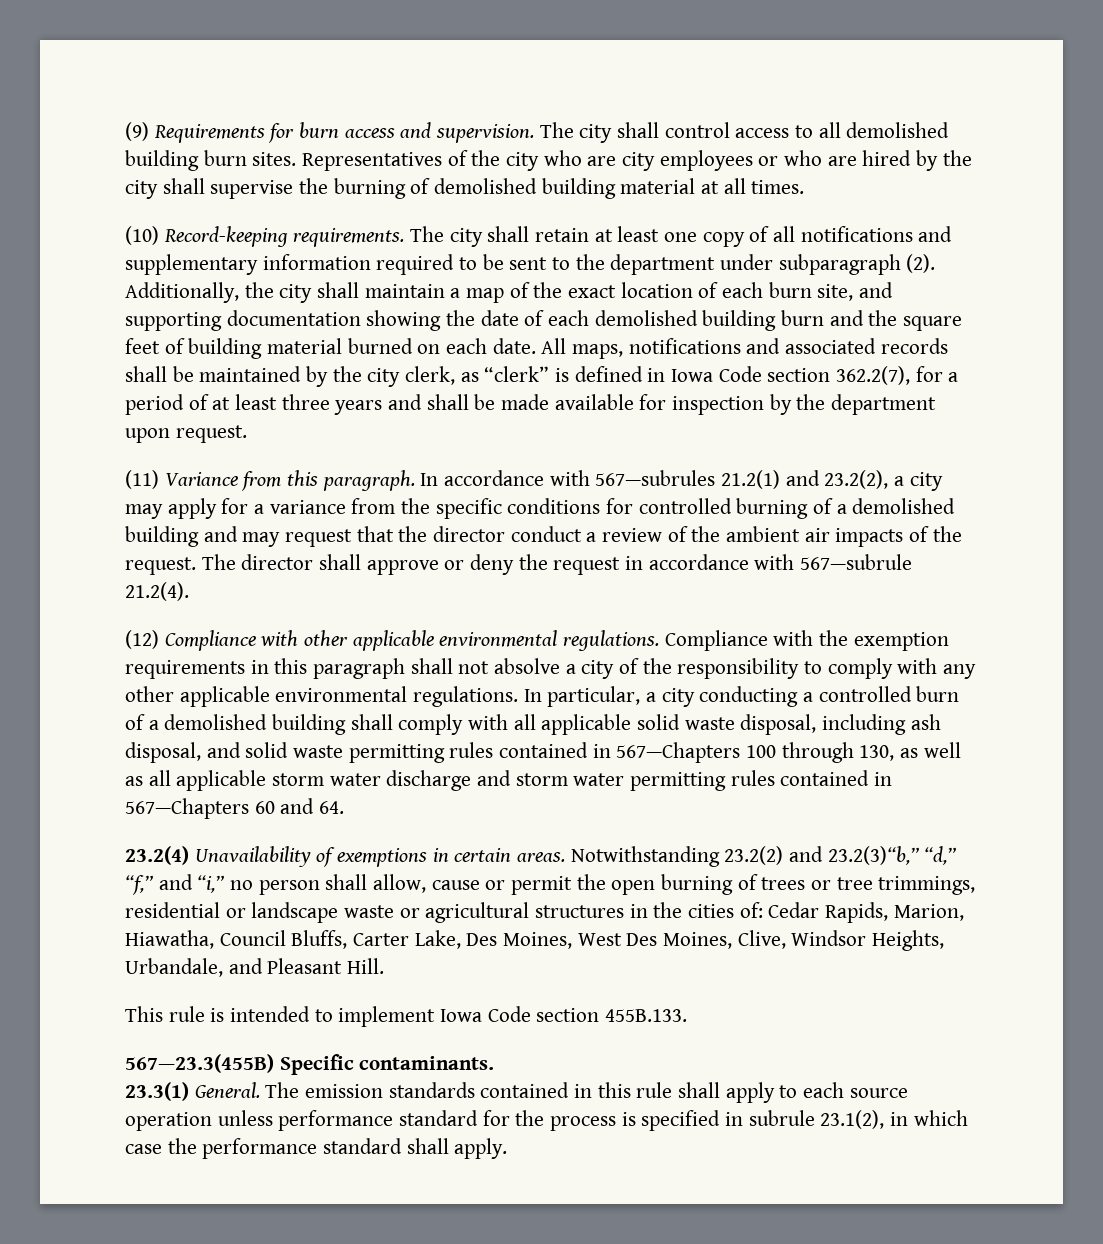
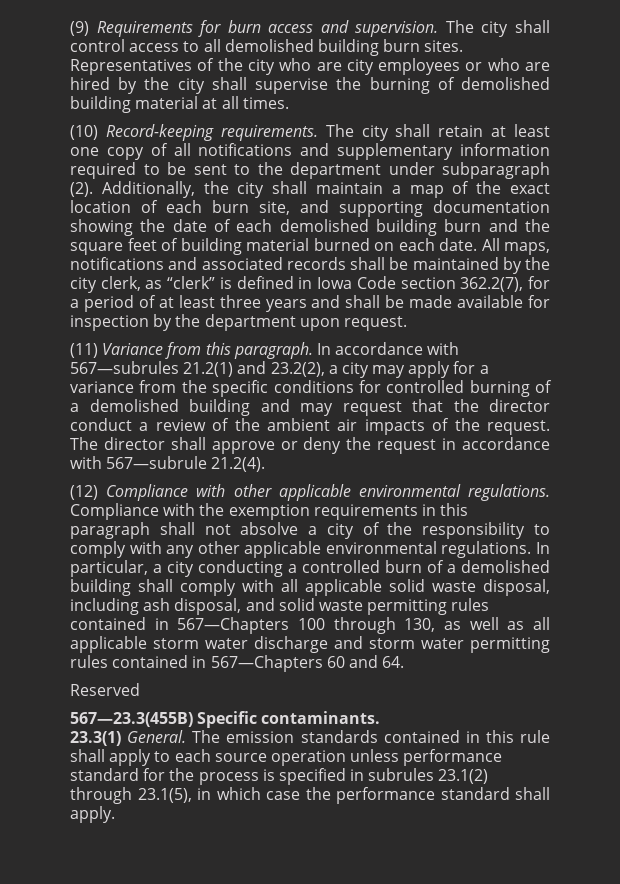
[125,846,957,867] [125,874,976,895] [125,902,964,923] [125,930,945,951] [125,958,385,977] [125,1006,688,1027] 23.2(4) Unavailability of exemptions in certain areas. Notwithstanding 23.2(2) and 23.2(3)“b,” “d,” “f,” and “i,” no person shall allow, cause or permit the open burning of trees or tree trimmings, residential or landscape waste or agricultural structures in the cities of: Cedar Rapids, Marion, Hiawatha, Council Bluffs, Carter Lake, Des Moines, West Des Moines, Clive, Windsor Heights, Urbandale, and Pleasant Hill. // This rule is intended to implement Iowa Code section 455B.133. -> [70,683,140,696] Reserved
[748,1110,885,1129] subrule 23.1(2), -> [368,768,489,784] [70,787,192,804] subrules 23.1(2) through 23.1(5),

